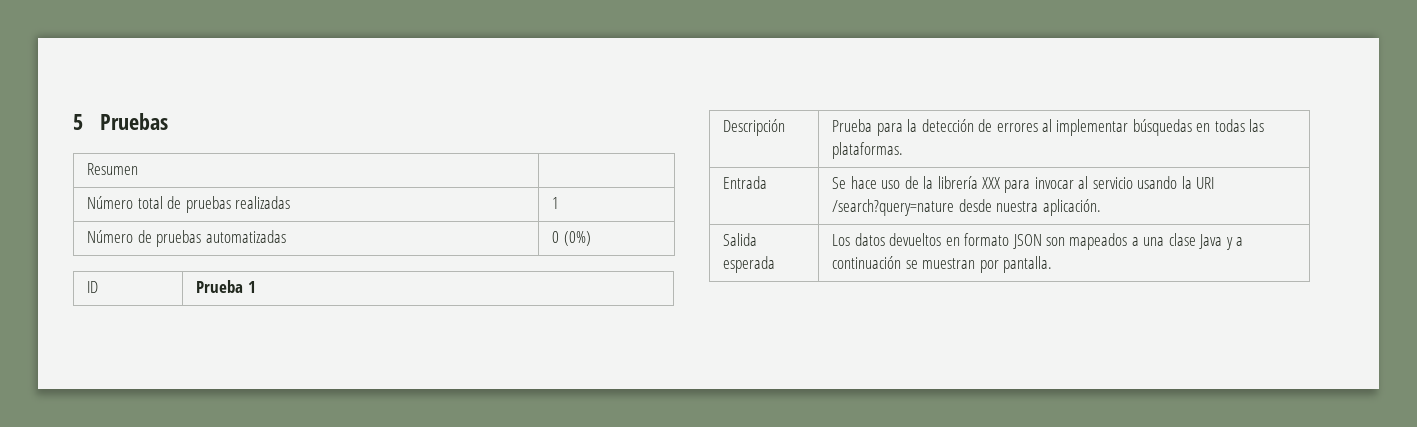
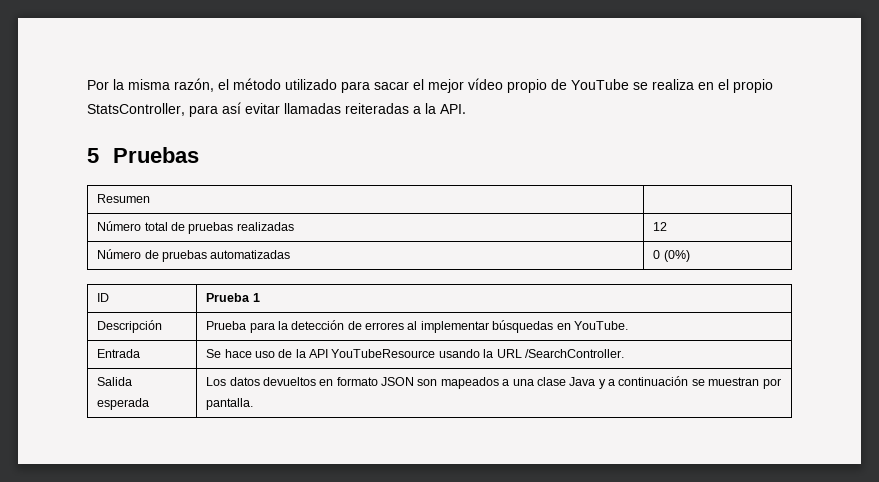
(73, 122) none -> [87,78,773,93] [87,102,466,117] Por la misma razón, el método utilizado para sacar el mejor vídeo propio de YouTube se realiza en el propio StatsController, para así evitar llamadas reiteradas a la API. //
[552,197,560,209] 1 -> [653,222,668,231] 12
[1214,119,1265,132] [832,142,904,159] todas las plataformas. -> [573,321,628,330] YouTube.
[937,176,1215,193] [832,199,1101,216] librería XXX para invocar al servicio usando la URI /search?query=nature desde nuestra aplicación. -> [309,349,624,358] API YouTubeResource usando la URL /SearchController.

